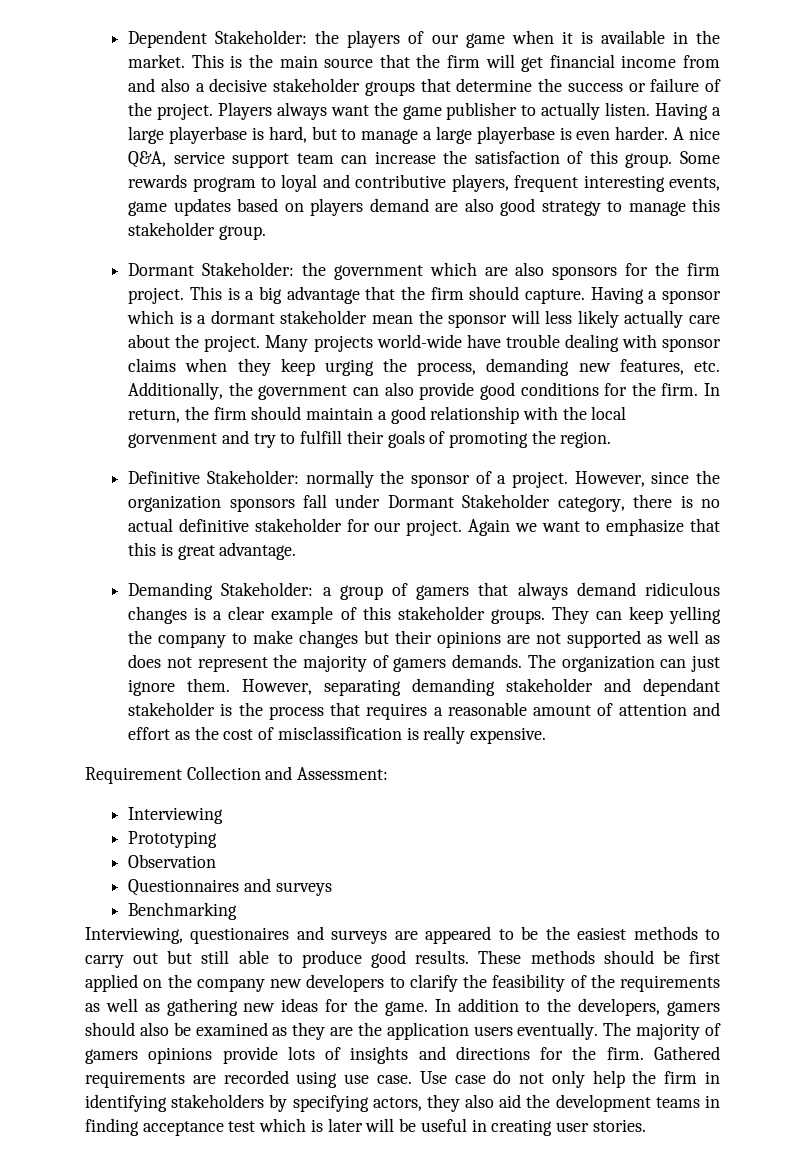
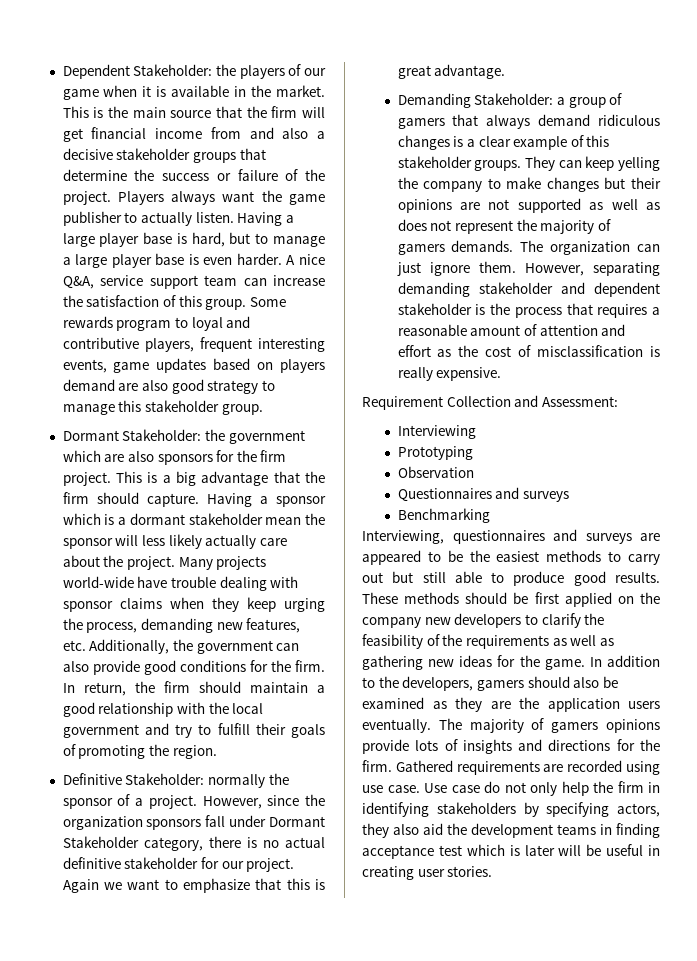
[169,126,248,144] playerbase -> [99,232,173,247] player base
[476,126,555,144] playerbase -> [111,253,185,268] player base
[128,433,218,448] gorvenment -> [62,724,139,738] government
[643,678,720,696] dependant -> [594,282,660,297] dependent
[190,927,290,944] questionaires -> [452,530,545,544] questionnaires

